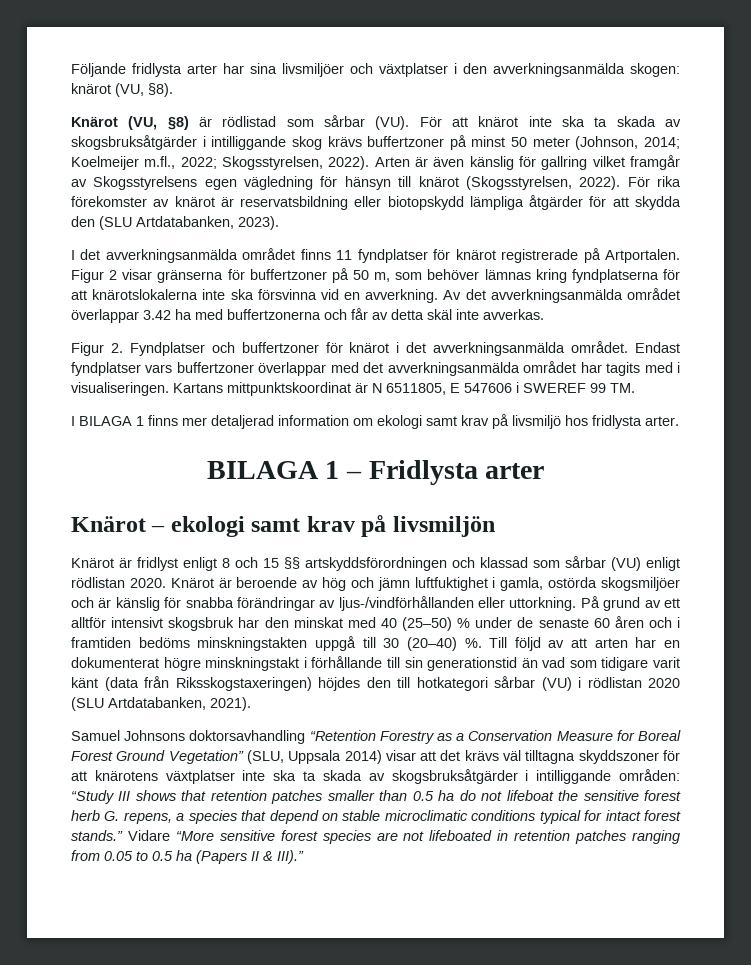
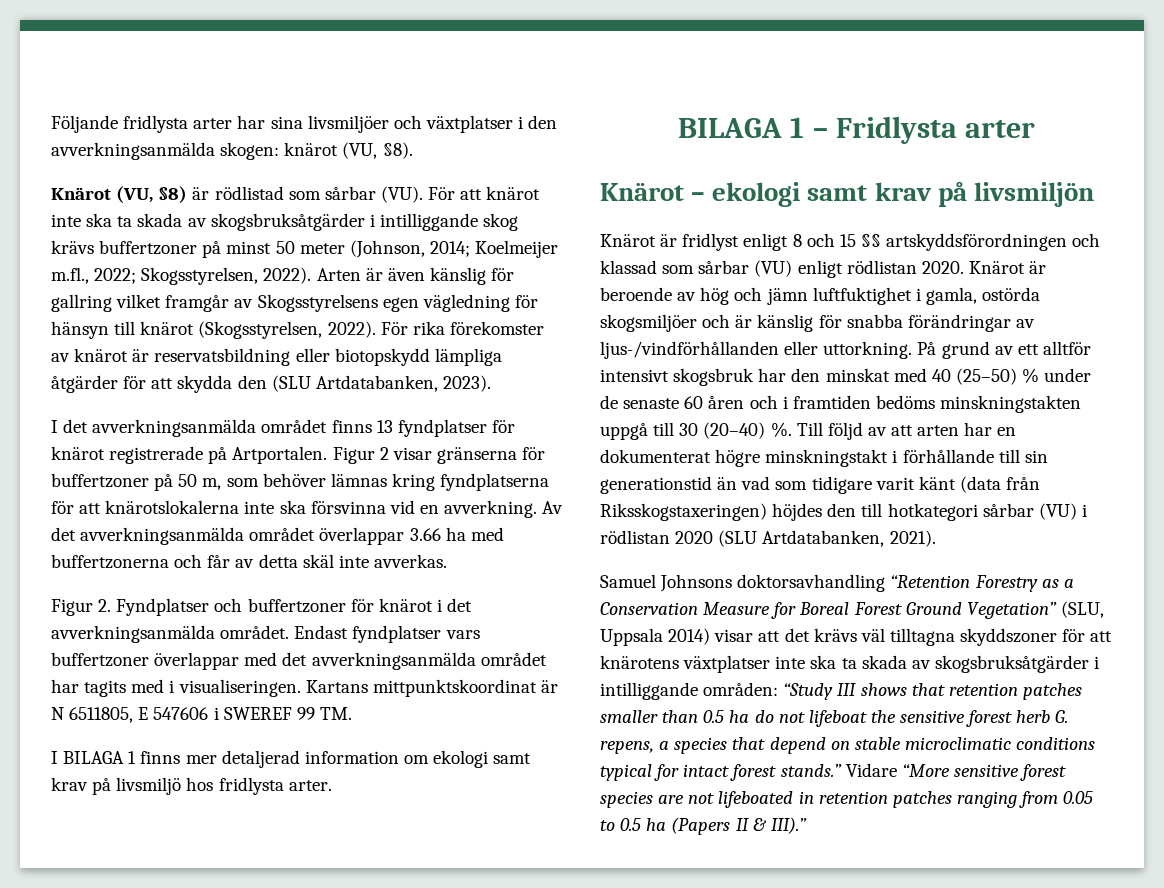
[336,250,353,260] 11 -> [376,420,393,433] 13
[143,310,171,320] 3.42 -> [409,528,441,541] 3.66

